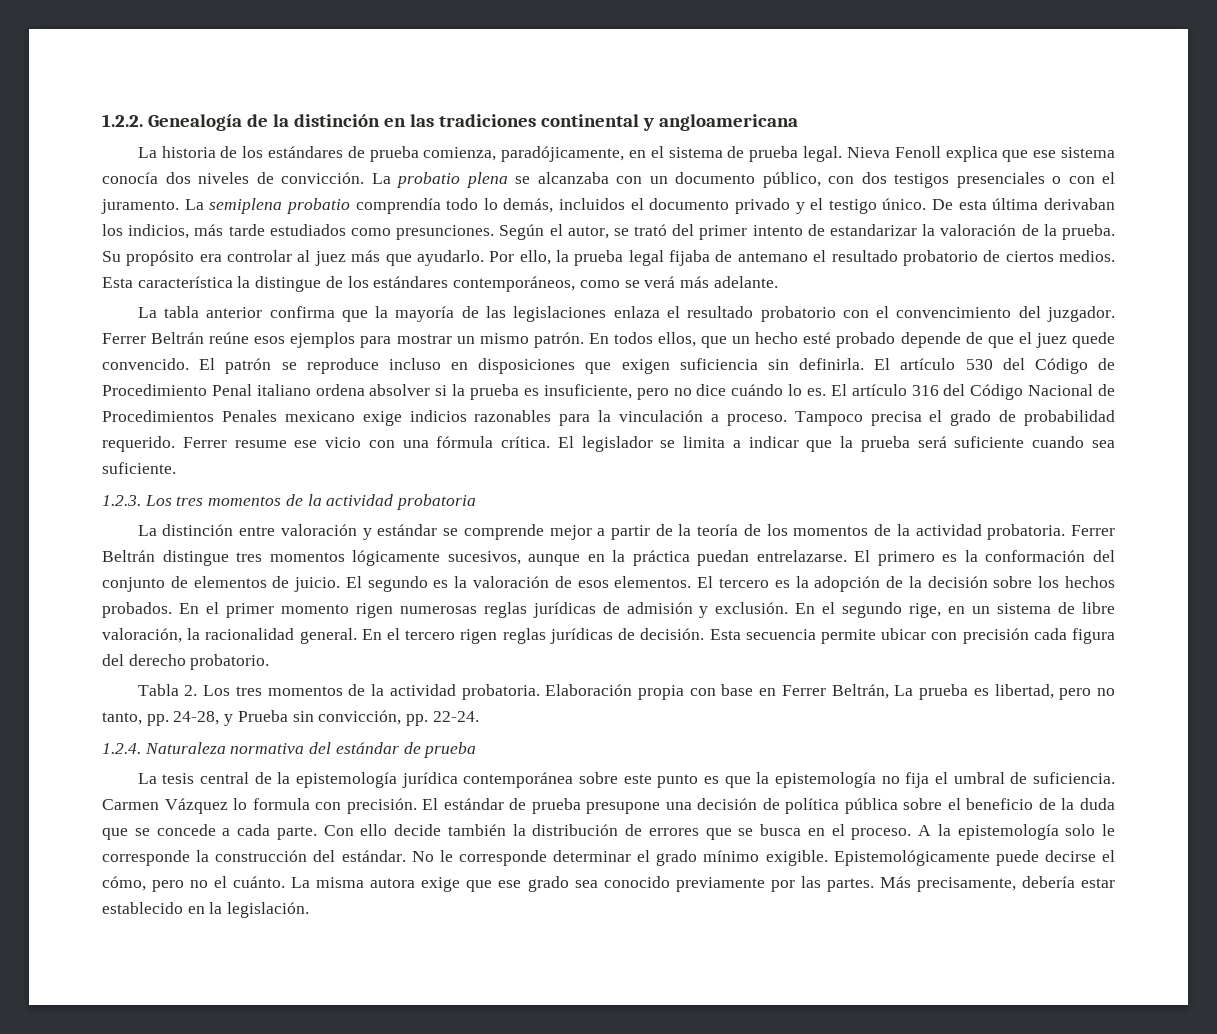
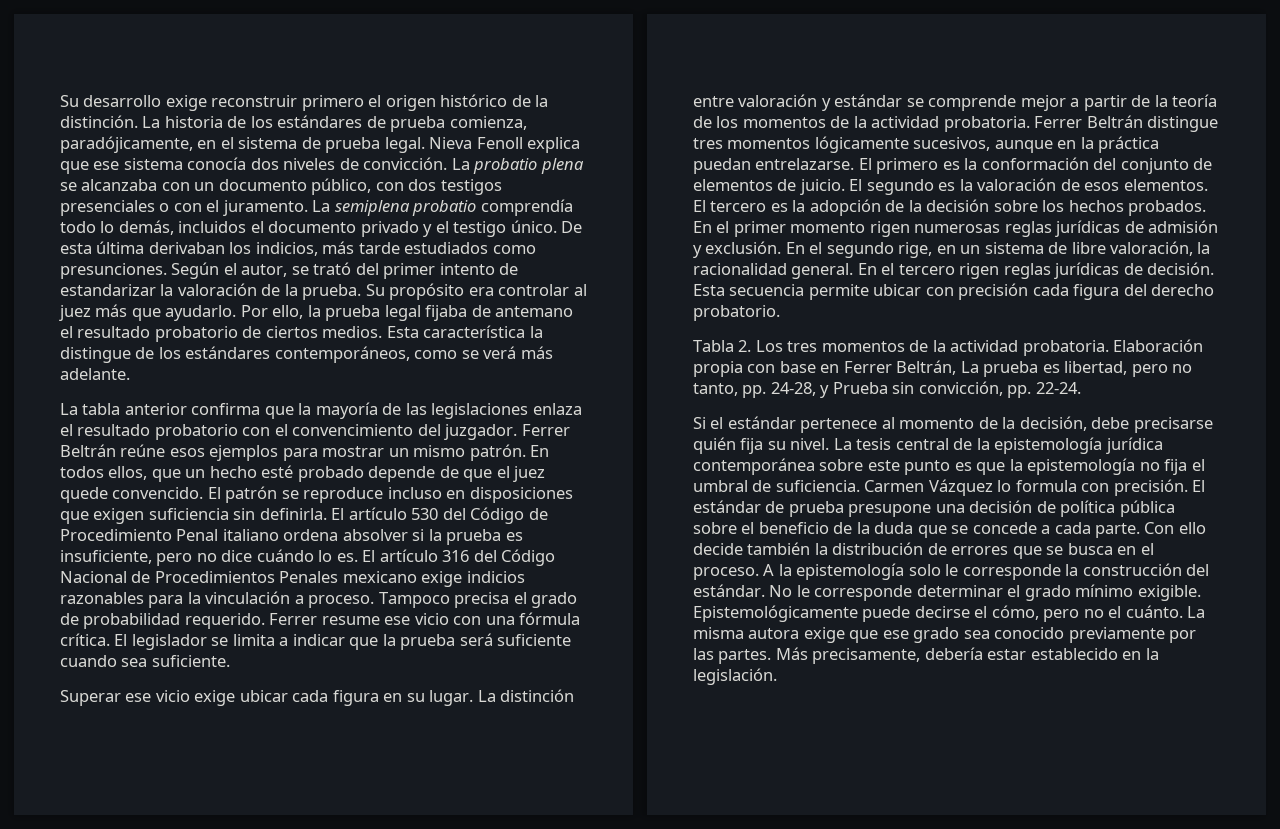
[102,114,798,131] 1.2.2. Genealogía de la distinción en las tradiciones continental y angloamericana // -> [60,94,549,111] [60,115,138,128] Su desarrollo exige reconstruir primero el origen histórico de la distinción.
[102,494,477,510] 1.2.3. Los tres momentos de la actividad probatoria // -> [60,690,474,706] Superar ese vicio exige ubicar cada figura en su lugar.
[102,742,477,758] 1.2.4. Naturaleza normativa del estándar de prueba // -> [693,416,1213,433] [693,437,830,454] Si el estándar pertenece al momento de la decisión, debe precisarse quién fija su nivel.

